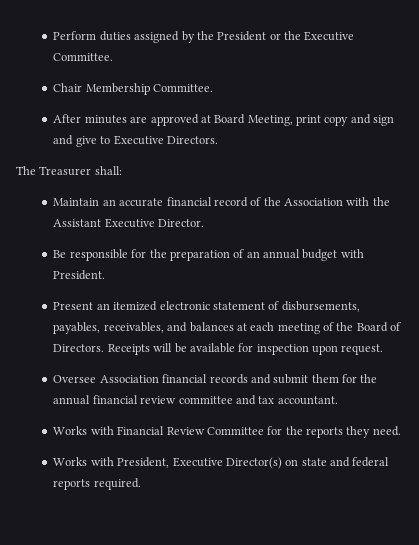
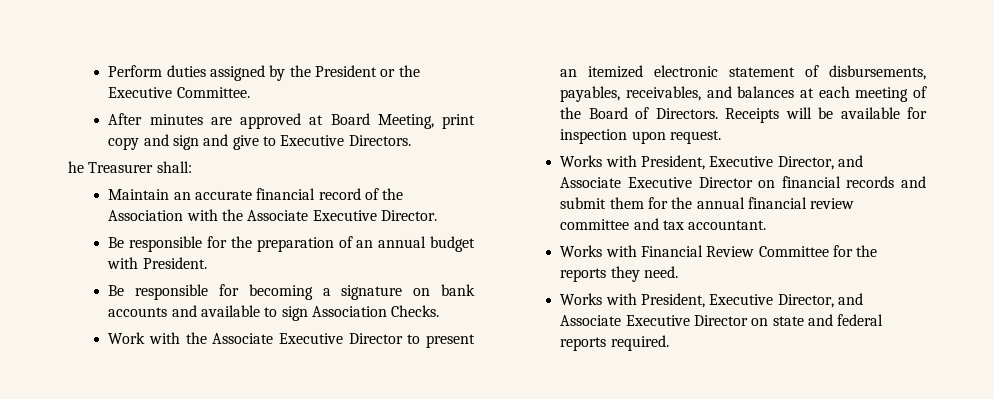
[53,83,214,95] // Chair Membership Committee. -> (250, 92) none
[16,166,36,175] The -> [68,161,84,173] he
[53,219,102,227] Assistant -> [247,210,309,221] Associate
[53,302,94,310] Present -> [108,284,475,300] [108,305,440,321] [108,332,475,348] Be responsible for becoming a signature on bank accounts and available to sign Association Checks. // Work with the Associate Executive Director to present
[53,375,159,383] Oversee Association -> [560,155,864,170] [560,177,776,188] Works with President, Executive Director, and Associate Executive Director on
[225,457,282,469] Director(s) -> [777,293,864,308] [560,315,749,326] Director, and Associate Executive Director

